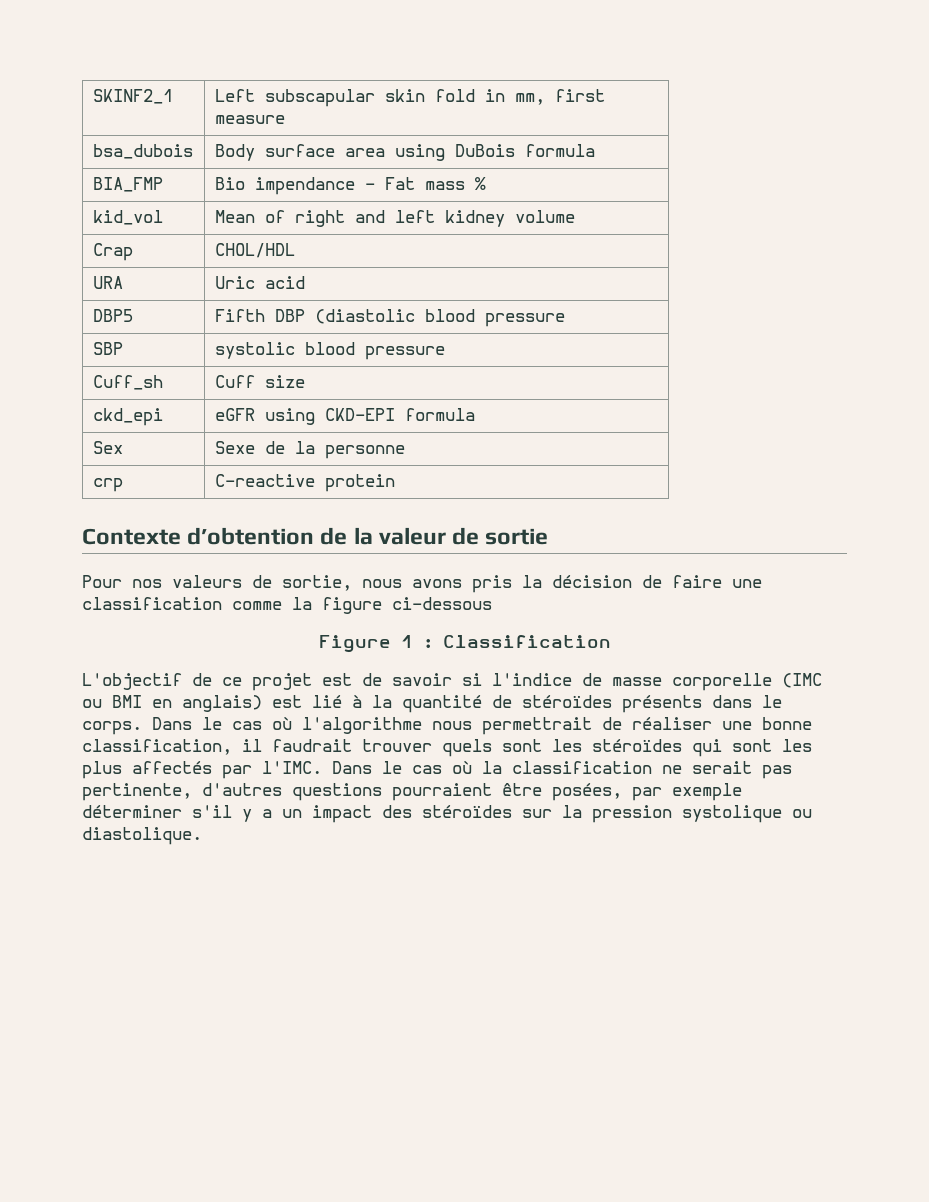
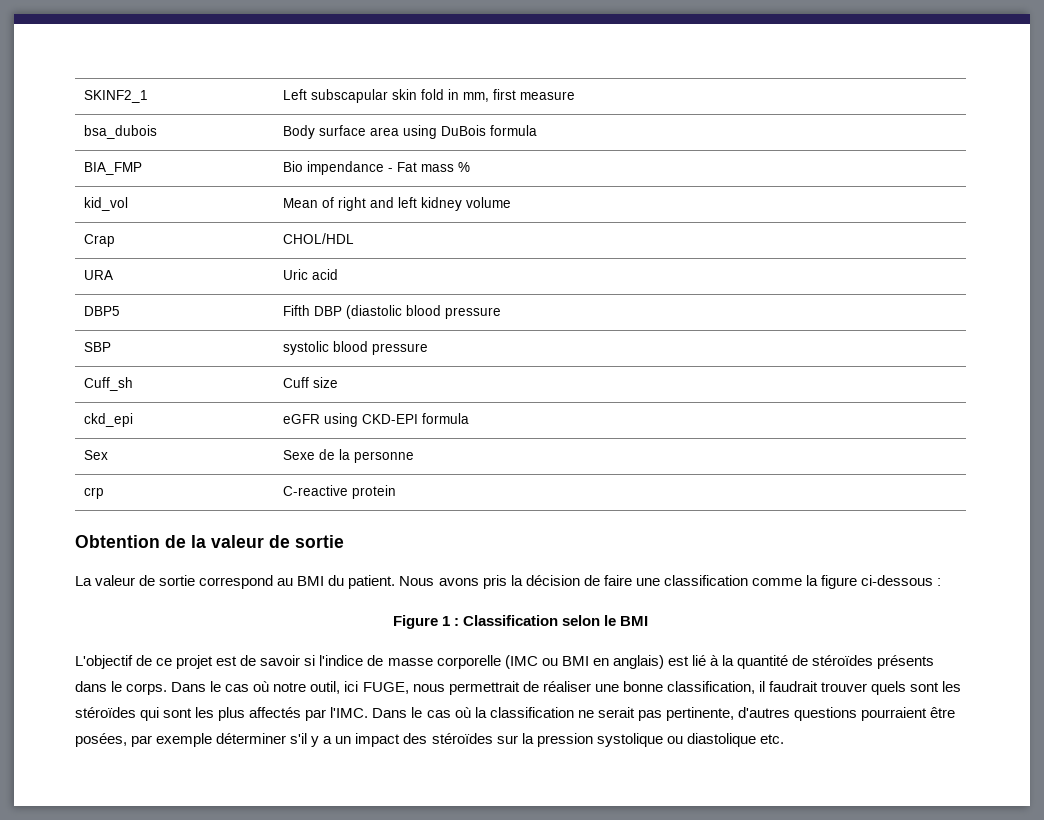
[82,527,315,545] Contexte d’obtention -> [75,535,160,548] Obtention
[82,575,402,591] Pour nos valeurs de sortie, nous -> [75,575,435,589] La valeur de sortie correspond au BMI du patient. Nous
(492, 603) none -> [937,578,942,586] :
(611, 641) none -> [562,615,649,626] selon le BMI
[302,717,422,734] l'algorithme -> [273,681,409,694] notre outil, ici FUGE,
[82,827,202,845] diastolique. -> [686,733,784,747] diastolique etc.

